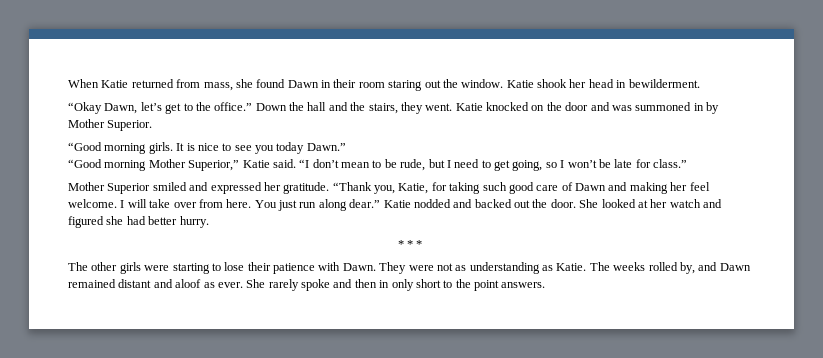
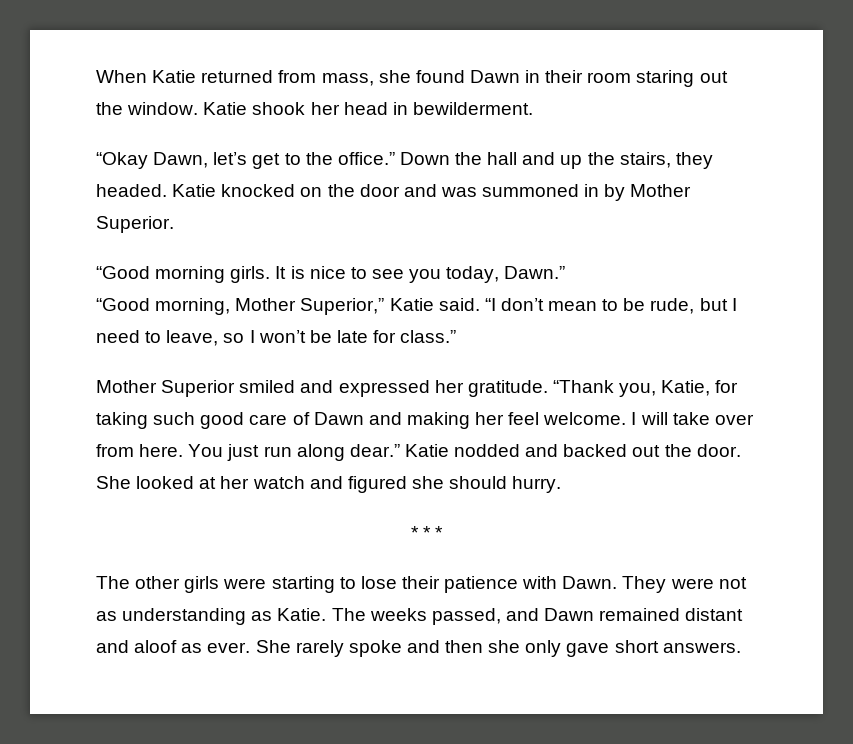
(348, 106) none -> [560,155,583,169] up
[425,103,453,111] went. -> [96,184,167,197] headed.
[276,142,305,154] today -> [446,266,500,283] today,
[104,160,147,171] morning -> [155,298,231,315] morning,
[494,160,543,171] get going, -> [166,330,219,346] leave,
[126,216,178,225] had better -> [449,476,508,489] should
[648,262,695,274] rolled by, -> [431,608,501,625] passed,
[379,279,499,291] in only short to the point -> [488,640,659,657] she only gave short

